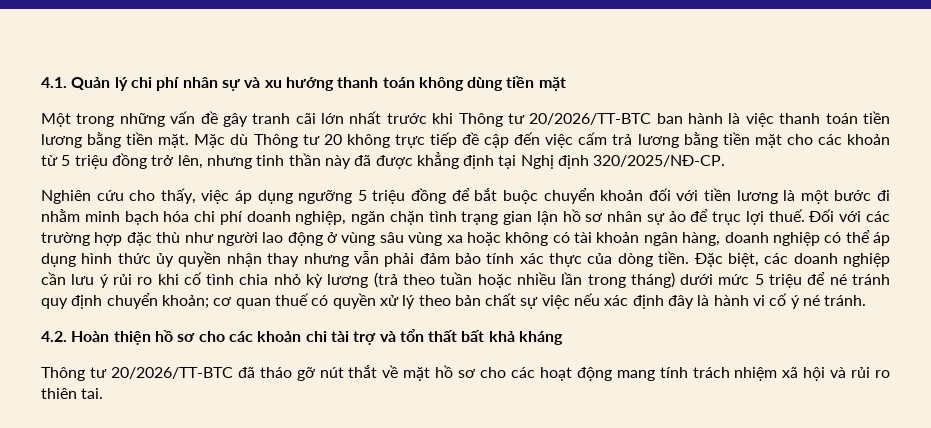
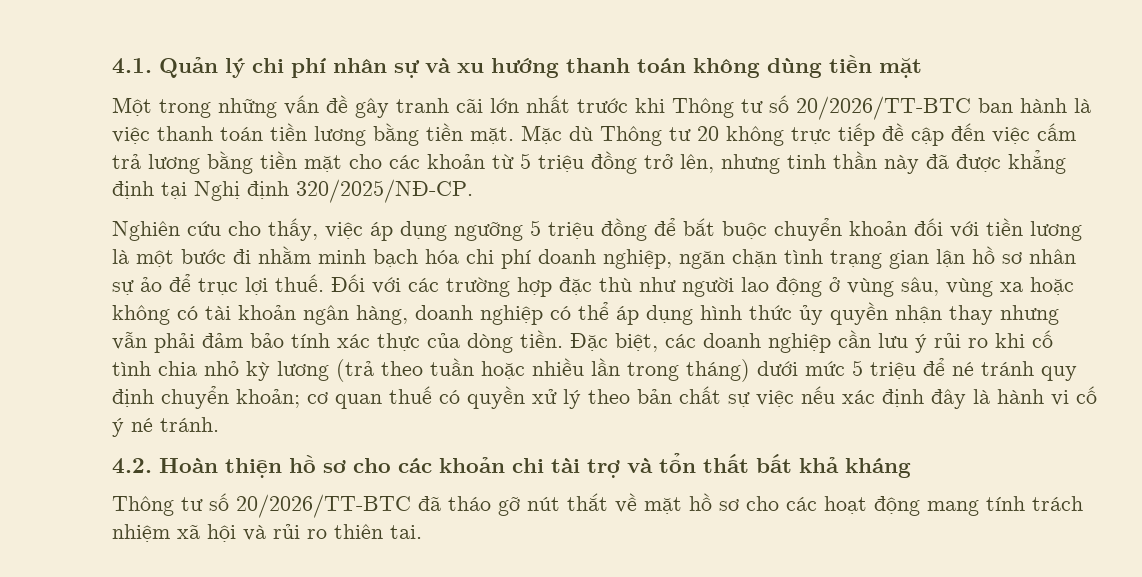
(525, 118) none -> [769,95,789,113] số
[379,232,404,243] sâu -> [901,277,939,296] sâu,
(107, 372) none -> [209,493,229,511] số

